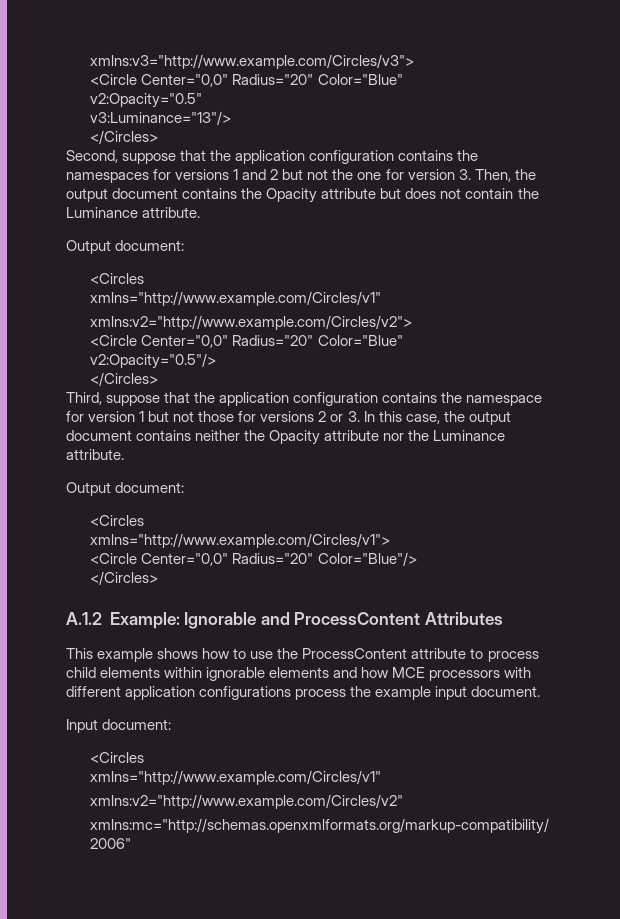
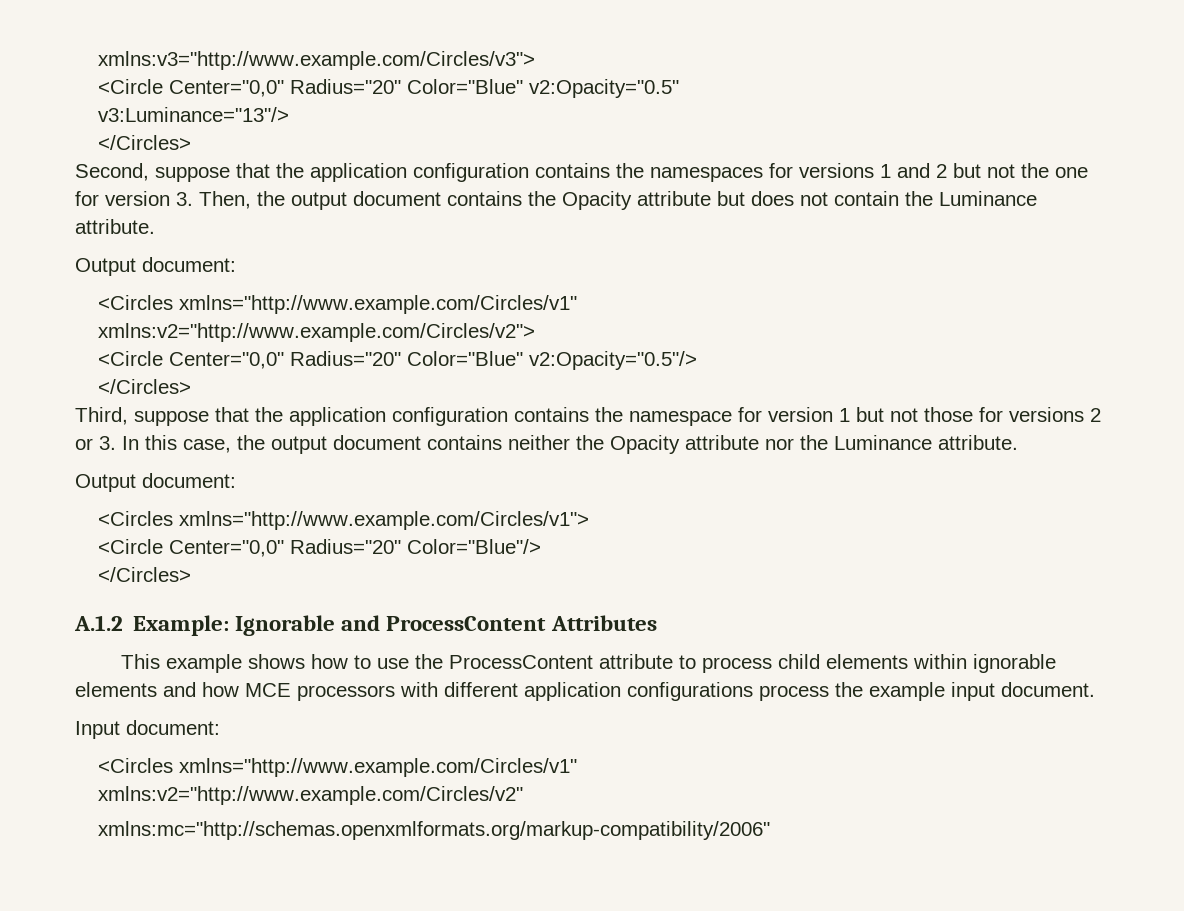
(403, 79) // -> (523, 86) none
(145, 278) // -> (173, 302) none
(403, 340) // -> (523, 358) none
(145, 520) // -> (173, 518) none
(145, 757) // -> (173, 765) none

